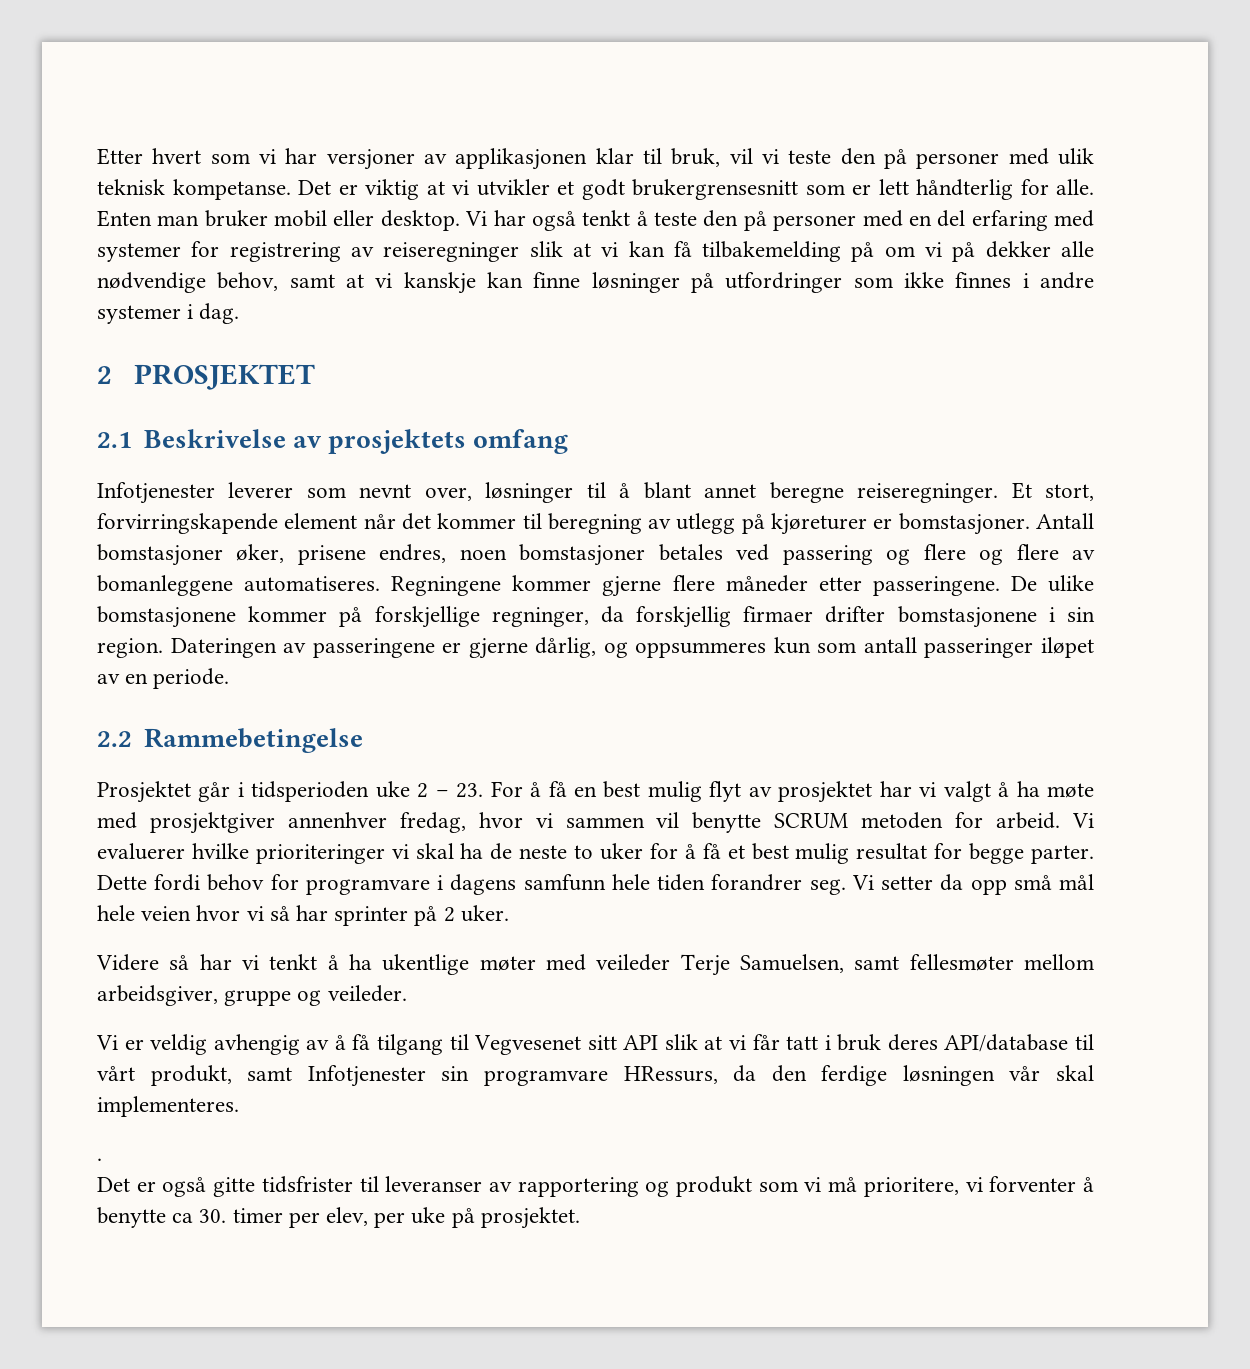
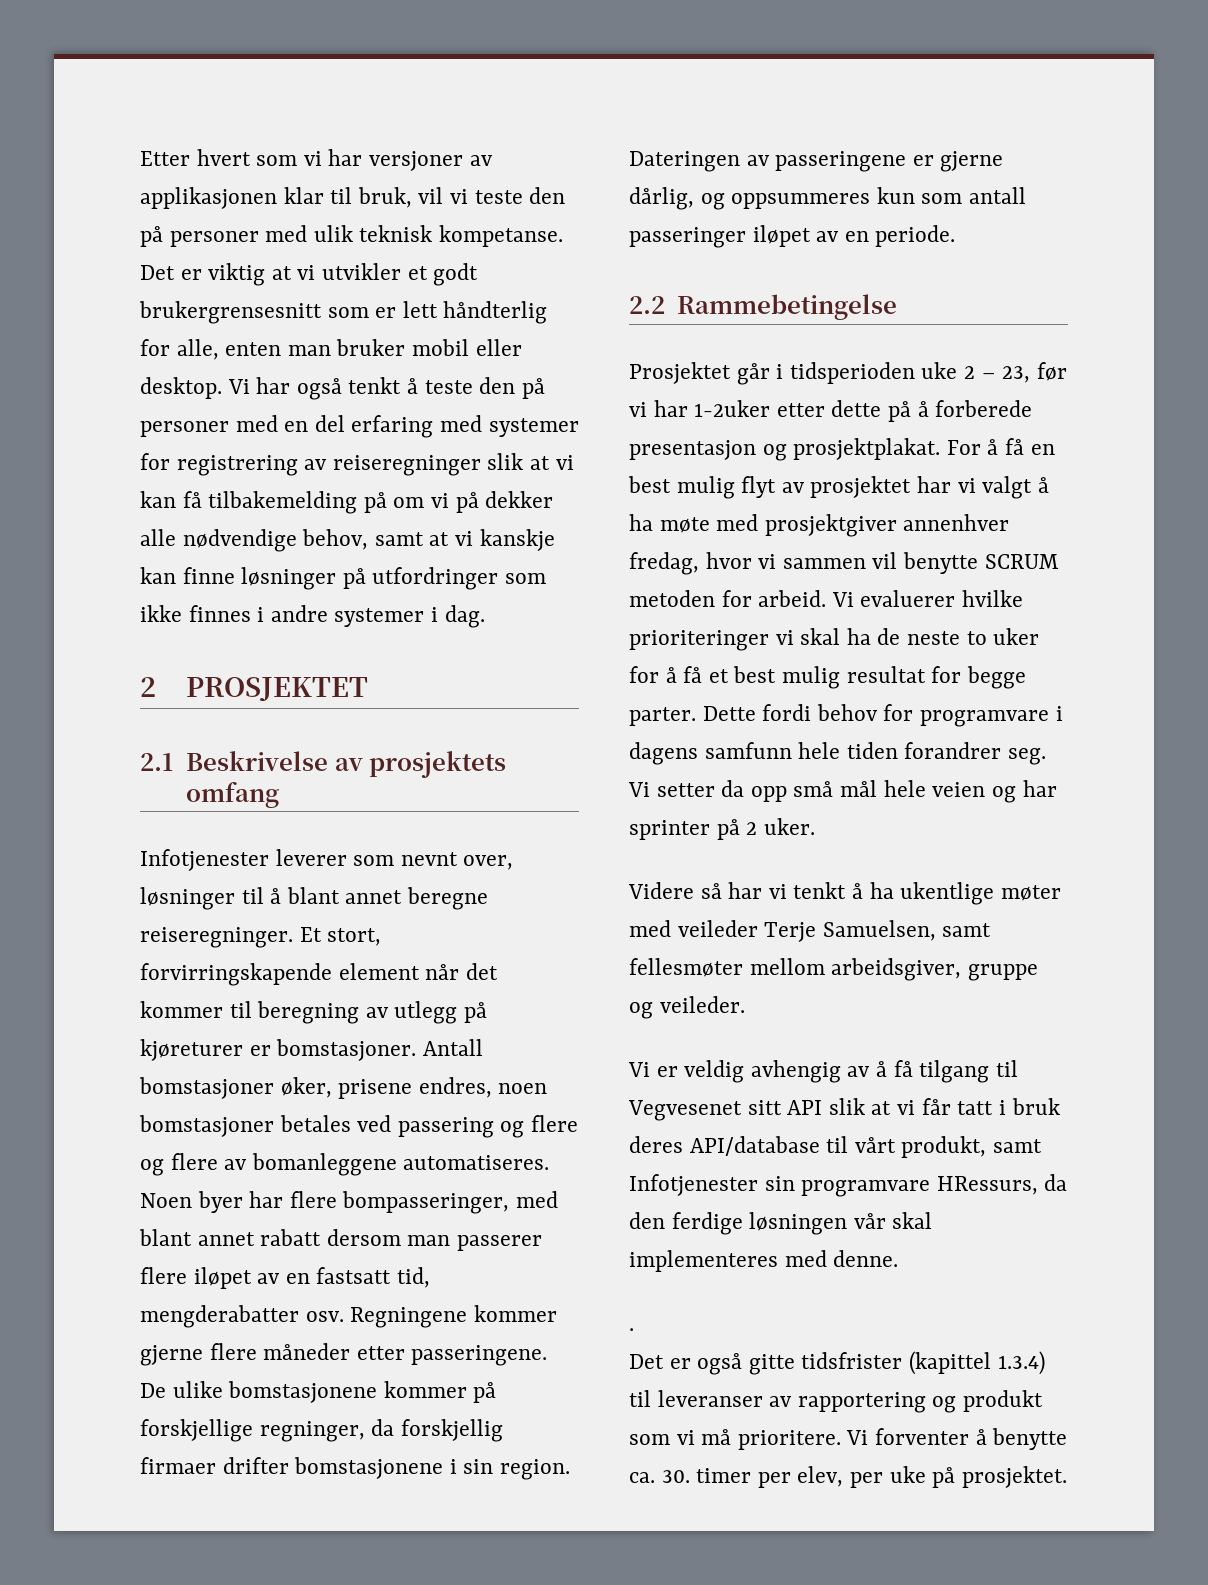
[1056,179,1094,195] [97,210,152,227] alle. Enten -> [176,339,282,360] alle, enten
(381, 584) none -> [140,1191,559,1214] [139,1229,543,1251] [140,1267,431,1289] [140,1305,344,1328] Noen byer har flere bompasseringer, med blant annet rabatt dersom man passerer flere iløpet av en fastsatt tid, mengderabatter osv.
[456,783,484,798] 23. -> [1002,362,1067,383] [629,400,1033,422] [629,438,941,461] 23, før vi har 1-2uker etter dette på å forberede presentasjon og prosjektplakat.
[196,905,290,921] hvor vi så -> [991,786,1016,803] og
[97,1096,239,1117] implementeres. -> [629,1250,899,1272] implementeres med denne.
(353, 1184) none -> [909,1351,1045,1375] (kapittel 1.3.4)
[863,1177,983,1197] prioritere, vi -> [737,1430,869,1450] prioritere. Vi
[172,1213,194,1223] ca -> [629,1472,655,1483] ca.

